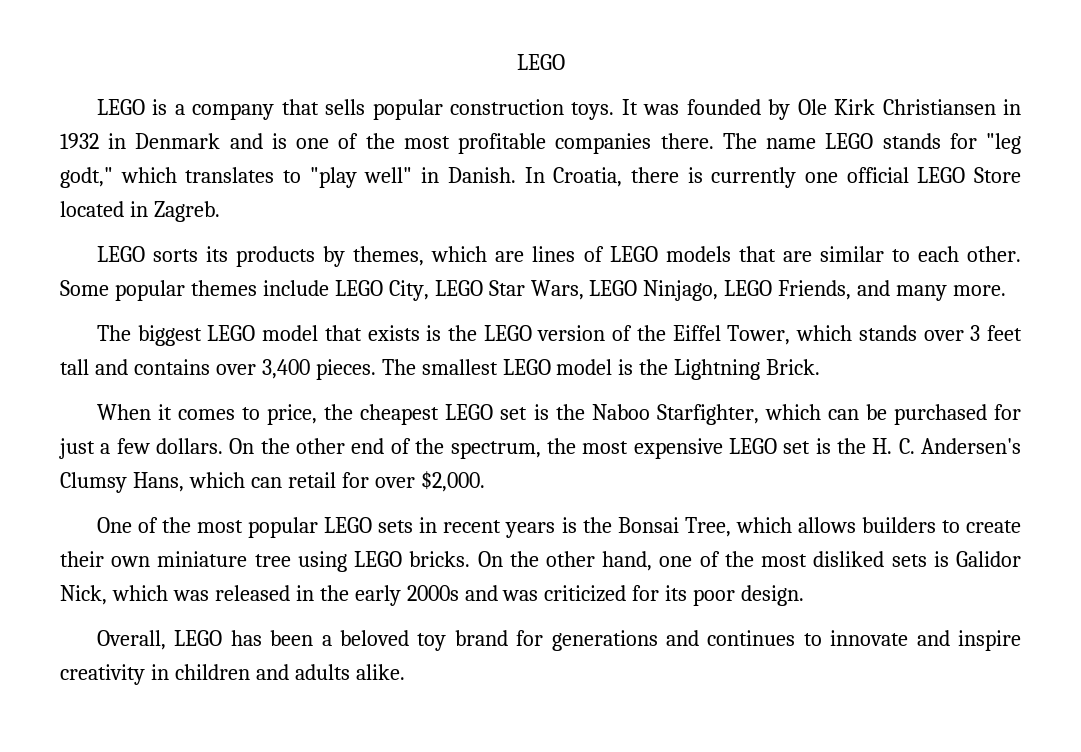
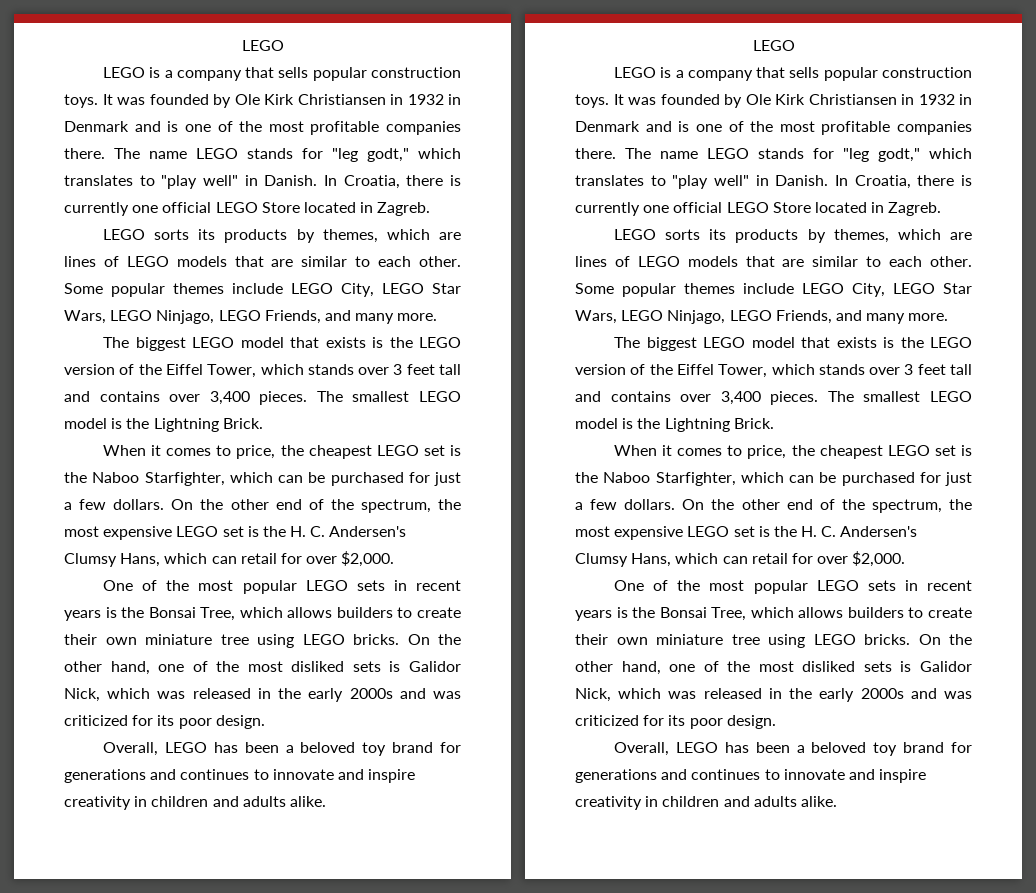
(405, 672) none -> [752,40,795,51] [614,67,972,81] [575,94,972,108] [575,121,972,135] [575,148,972,162] [575,175,972,189] [575,202,942,216] [614,229,972,243] [575,256,972,267] [575,283,972,297] [575,310,949,324] [614,337,972,351] [575,364,972,378] [575,391,972,405] [575,418,774,432] [614,445,972,459] [575,472,972,486] [575,499,972,513] [575,526,918,540] [575,551,906,567] [614,580,972,594] [575,607,972,621] [575,634,972,648] [575,661,972,675] [575,688,972,702] [575,715,776,729] [614,742,972,756] [575,769,927,783] [575,796,837,810] // LEGO // LEGO is a company that sells popular construction toys. It was founded by Ole Kirk Christiansen in 1932 in Denmark and is one of the most profitable companies there. The name LEGO stands for "leg godt," which translates to "play well" in Danish. In Croatia, there is currently one official LEGO Store located in Zagreb. // LEGO sorts its products by themes, which are lines of LEGO models that are similar to each other. Some popular themes include LEGO City, LEGO Star Wars, LEGO Ninjago, LEGO Friends, and many more. // The biggest LEGO model that exists is the LEGO version of the Eiffel Tower, which stands over 3 feet tall and contains over 3,400 pieces. The smallest LEGO model is the Lightning Brick. // When it comes to price, the cheapest LEGO set is the Naboo Starfighter, which can be purchased for just a few dollars. On the other end of the spectrum, the most expensive LEGO set is the H. C. Andersen's Clumsy Hans, which can retail for over $2,000. // One of the most popular LEGO sets in recent years is the Bonsai Tree, which allows builders to create their own miniature tree using LEGO bricks. On the other hand, one of the most disliked sets is Galidor Nick, which was released in the early 2000s and was criticized for its poor design. // Overall, LEGO has been a beloved toy brand for generations and continues to innovate and inspire creativity in children and adults alike.

